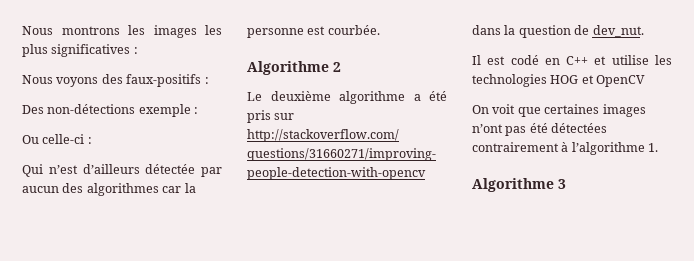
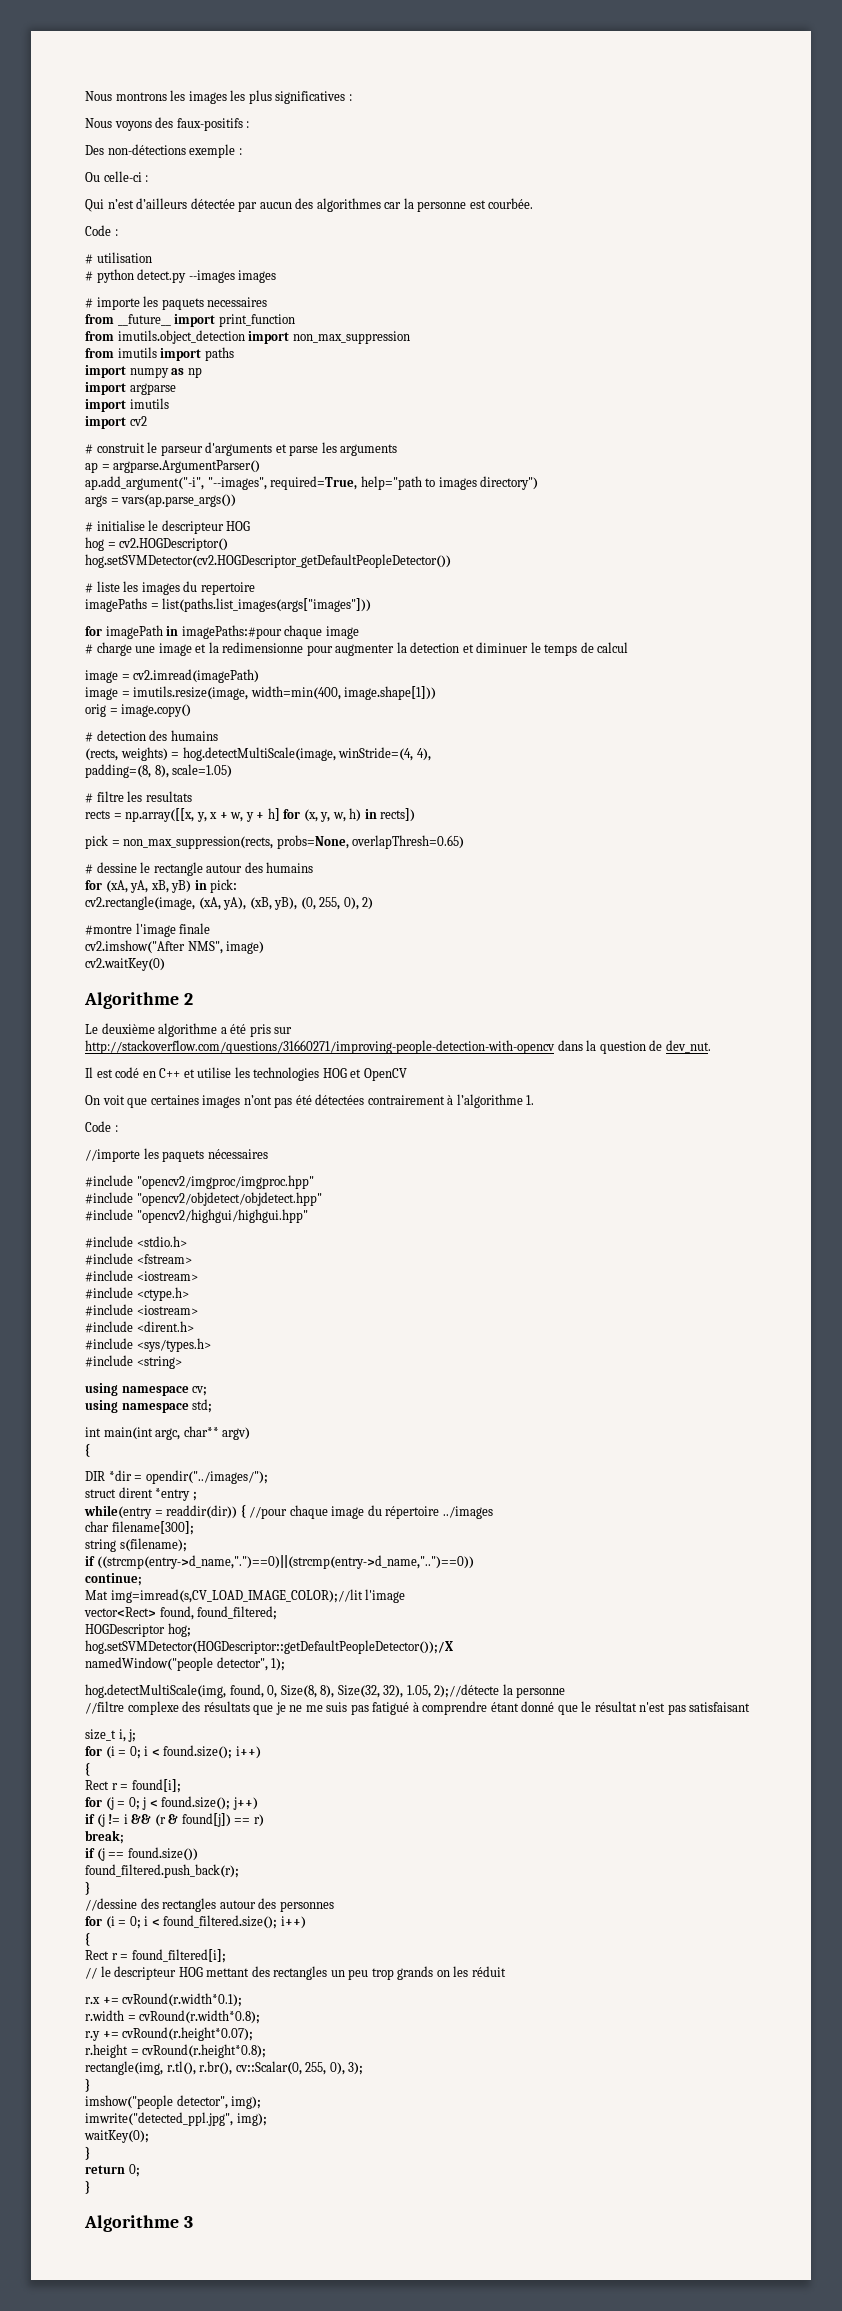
(380, 30) none -> [85,225,118,236] [85,252,152,264] [85,269,277,283] [85,296,268,310] [85,314,295,327] [85,330,410,344] [85,347,234,361] [85,365,202,378] [85,382,176,395] [85,398,169,412] [85,416,147,429] [85,442,398,456] [85,460,261,473] [85,476,539,490] [85,494,237,507] [85,520,251,534] [85,537,229,551] [85,554,451,568] [85,581,255,595] [85,598,372,612] [85,625,359,639] [85,642,629,656] [85,669,260,683] [85,686,437,700] [85,704,192,717] [85,730,218,742] [85,747,431,761] [85,764,233,778] [85,791,192,803] [85,808,416,822] [85,835,465,849] [85,862,314,876] [85,879,238,893] [85,896,374,910] [85,923,211,937] [85,940,265,954] [85,958,165,971] // Code : // # utilisation // # python detect.py --images images // # importe les paquets necessaires // from __future__ import print_function // from imutils.object_detection import non_max_suppression // from imutils import paths // import numpy as np // import argparse // import imutils // import cv2 // # construit le parseur d'arguments et parse les arguments // ap = argparse.ArgumentParser() // ap.add_argument("-i", "--images", required=True, help="path to images directory") // args = vars(ap.parse_args()) // # initialise le descripteur HOG // hog = cv2.HOGDescriptor() // hog.setSVMDetector(cv2.HOGDescriptor_getDefaultPeopleDetector()) // # liste les images du repertoire // imagePaths = list(paths.list_images(args["images"])) // for imagePath in imagePaths:#pour chaque image // # charge une image et la redimensionne pour augmenter la detection et diminuer le temps de calcul // image = cv2.imread(imagePath) // image = imutils.resize(image, width=min(400, image.shape[1])) // orig = image.copy() // # detection des humains // (rects, weights) = hog.detectMultiScale(image, winStride=(4, 4), // padding=(8, 8), scale=1.05) // # filtre les resultats // rects = np.array([[x, y, x + w, y + h] for (x, y, w, h) in rects]) // pick = non_max_suppression(rects, probs=None, overlapThresh=0.65) // # dessine le rectangle autour des humains // for (xA, yA, xB, yB) in pick: // cv2.rectangle(image, (xA, yA), (xB, yB), (0, 255, 0), 2) // #montre l'image finale // cv2.imshow("After NMS", image) // cv2.waitKey(0)
(659, 147) none -> [85,1121,118,1132] [85,1148,268,1162] [85,1175,314,1189] [85,1192,322,1206] [85,1209,308,1223] [85,1236,187,1248] [85,1253,192,1265] [85,1270,198,1282] [85,1287,189,1301] [85,1304,198,1316] [85,1321,194,1333] [85,1338,211,1352] [85,1355,182,1369] [85,1383,208,1396] [85,1399,213,1413] [85,1426,251,1440] [85,1443,90,1457] [85,1470,268,1484] [85,1487,197,1501] [84,1504,493,1519] [85,1521,194,1535] [85,1538,187,1552] [85,1555,474,1569] [85,1573,142,1586] [85,1589,406,1603] [84,1606,278,1620] [85,1623,191,1637] [85,1640,453,1654] [85,1657,286,1671] [85,1684,566,1698] [85,1701,751,1715] [85,1729,137,1742] [85,1745,261,1759] [85,1762,90,1776] [85,1779,181,1793] [85,1796,258,1810] [85,1813,264,1827] [85,1830,124,1844] [85,1847,198,1861] [85,1864,239,1878] [85,1881,90,1895] [85,1898,334,1912] [85,1915,306,1929] [85,1932,90,1946] [85,1949,226,1963] [85,1966,506,1980] [85,1993,243,2007] [85,2010,261,2024] [85,2027,254,2041] [85,2044,267,2058] [85,2061,364,2075] [85,2078,90,2092] [85,2095,262,2109] [85,2112,267,2126] [84,2130,149,2143] [85,2146,90,2160] [85,2164,140,2177] [85,2180,90,2194] // Code : // //importe les paquets nécessaires // #include "opencv2/imgproc/imgproc.hpp" // #include "opencv2/objdetect/objdetect.hpp" // #include "opencv2/highgui/highgui.hpp" // #include <stdio.h> // #include <fstream> // #include <iostream> // #include <ctype.h> // #include <iostream> // #include <dirent.h> // #include <sys/types.h> // #include <string> // using namespace cv; // using namespace std; // int main(int argc, char** argv) // { // DIR *dir = opendir("../images/"); // struct dirent *entry ; // while(entry = readdir(dir)) { //pour chaque image du répertoire ../images // char filename[300]; // string s(filename); // if ((strcmp(entry->d_name,".")==0)||(strcmp(entry->d_name,"..")==0)) // continue; // Mat img=imread(s,CV_LOAD_IMAGE_COLOR);//lit l'image // vector<Rect> found, found_filtered; // HOGDescriptor hog; // hog.setSVMDetector(HOGDescriptor::getDefaultPeopleDetector());/X // namedWindow("people detector", 1); // hog.detectMultiScale(img, found, 0, Size(8, 8), Size(32, 32), 1.05, 2);//détecte la personne // //filtre complexe des résultats que je ne me suis pas fatigué à comprendre étant donné que le résultat n'est pas satisfaisant // size_t i, j; // for (i = 0; i < found.size(); i++) // { // Rect r = found[i]; // for (j = 0; j < found.size(); j++) // if (j != i && (r & found[j]) == r) // break; // if (j == found.size()) // found_filtered.push_back(r); // } // //dessine des rectangles autour des personnes // for (i = 0; i < found_filtered.size(); i++) // { // Rect r = found_filtered[i]; // // le descripteur HOG mettant des rectangles un peu trop grands on les réduit // r.x += cvRound(r.width*0.1); // r.width = cvRound(r.width*0.8); // r.y += cvRound(r.height*0.07); // r.height = cvRound(r.height*0.8); // rectangle(img, r.tl(), r.br(), cv::Scalar(0, 255, 0), 3); // } // imshow("people detector", img); // imwrite("detected_ppl.jpg", img); // waitKey(0); // } // return 0; // }

